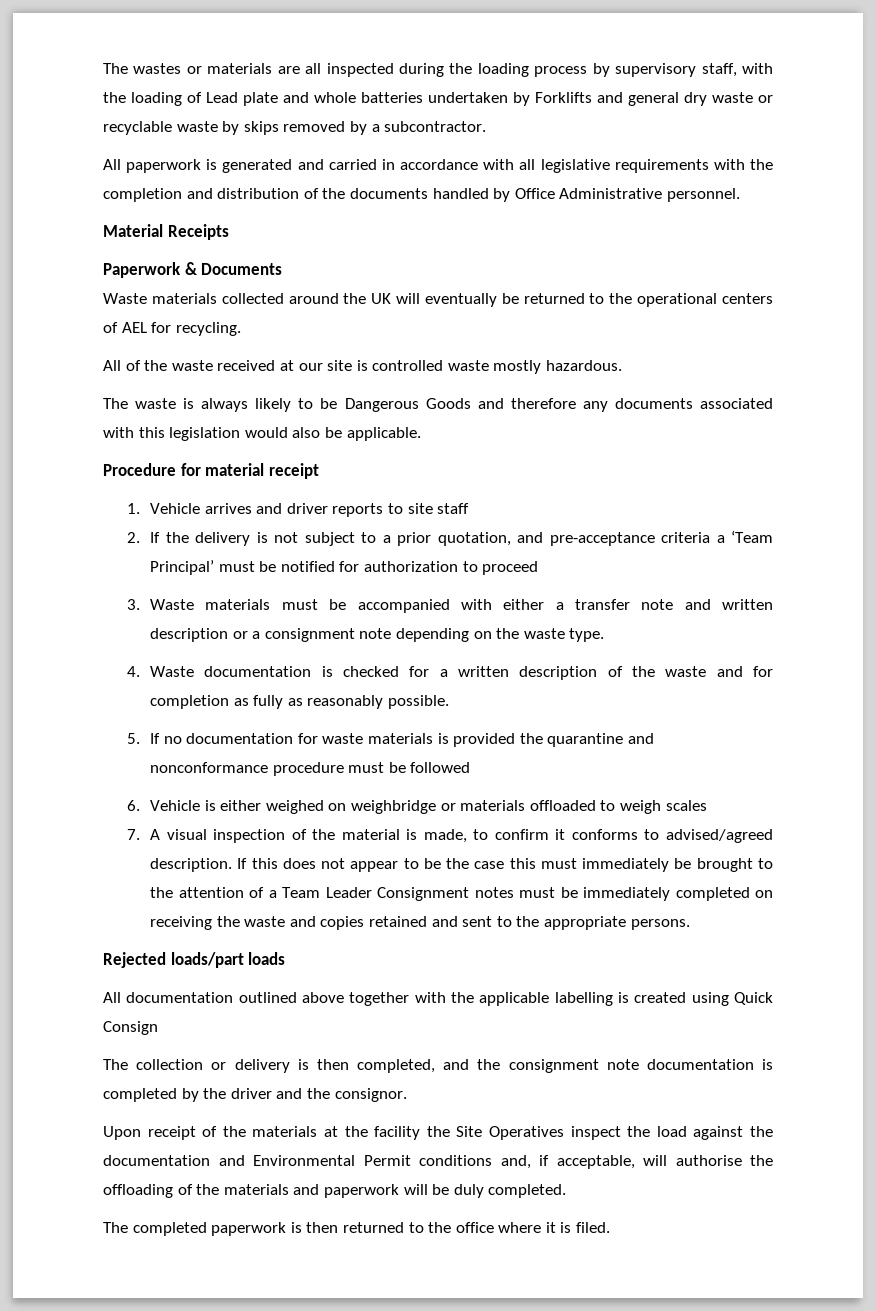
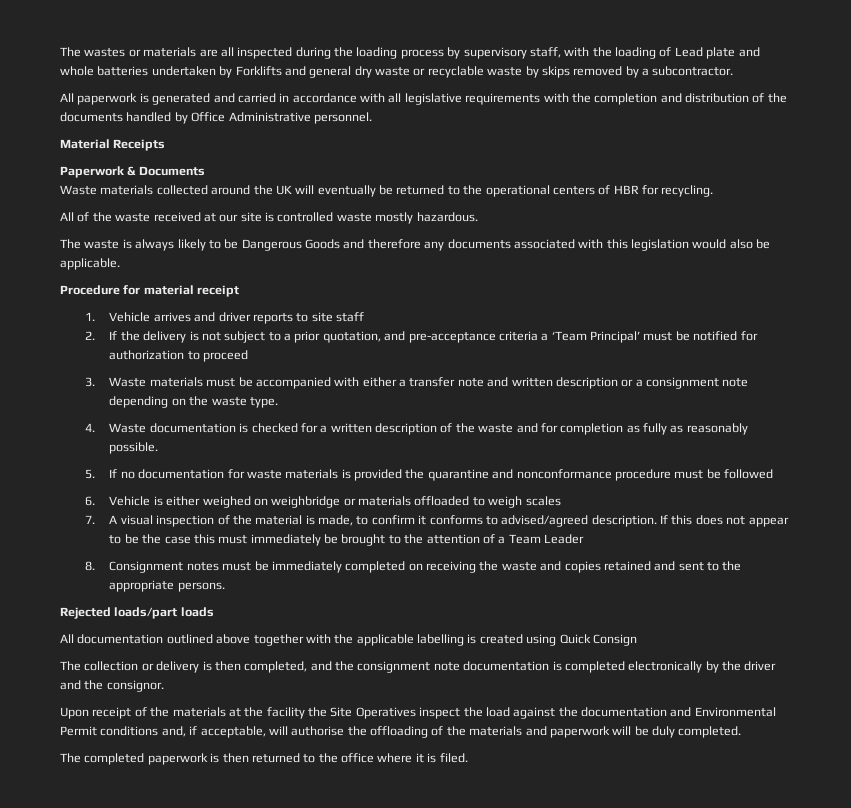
[121,322,147,333] AEL -> [613,185,639,194] HBR
(372, 892) none -> [84,561,95,571] // 8.
(177, 1095) none -> [628,661,703,673] electronically

